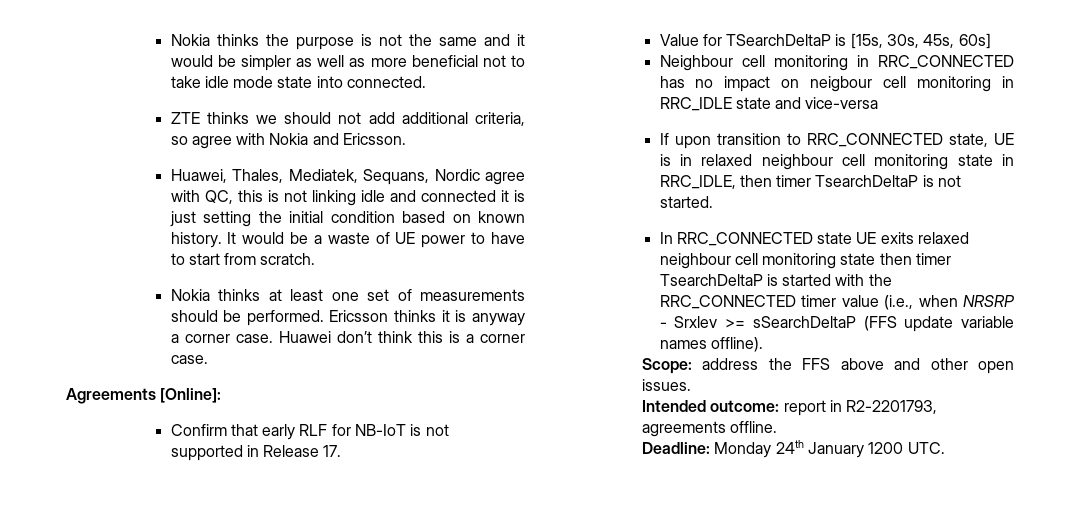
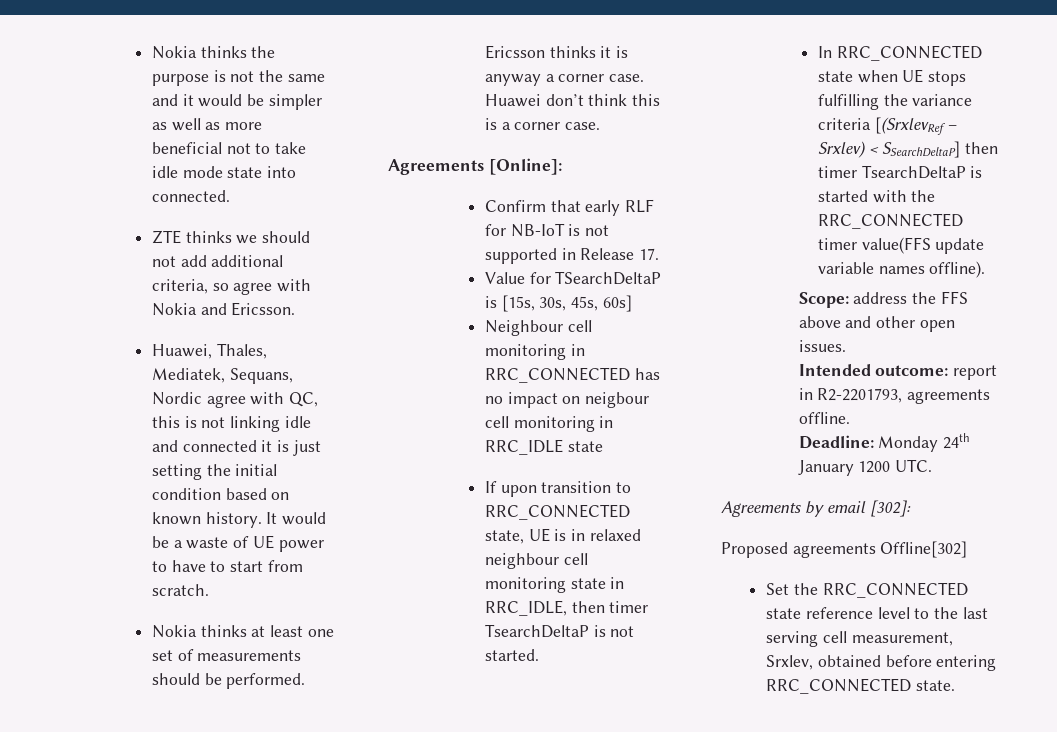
[775,97,879,109] and vice-versa -> (603, 446) none
[856,232,970,244] [659,253,876,269] UE exits relaxed neighbour cell monitoring state -> [857,69,967,86] [817,94,973,110] [817,117,958,135] [817,141,961,158] when UE stops fulfilling the variance criteria [(SrxlevRef – Srxlev) < SSearchDeltaP]
[841,295,1015,310] [659,316,897,331] value (i.e., when NRSRP - Srxlev >= sSearchDeltaP (FFS -> [861,237,931,254] value(FFS
(945, 448) none -> [721,500,912,517] [721,541,968,558] [766,582,968,598] [766,607,988,619] [766,631,953,647] [766,655,997,671] [766,678,955,694] // Agreements by email [302]: // Proposed agreements Offline[302] // Set the RRC_CONNECTED state reference level to the last serving cell measurement, Srxlev, obtained before entering RRC_CONNECTED state.

